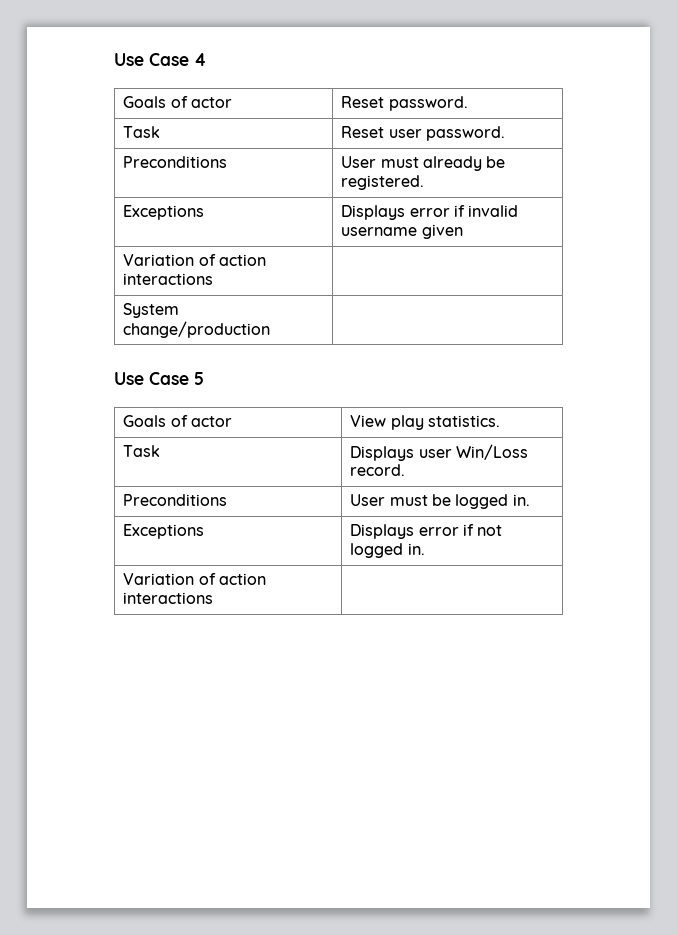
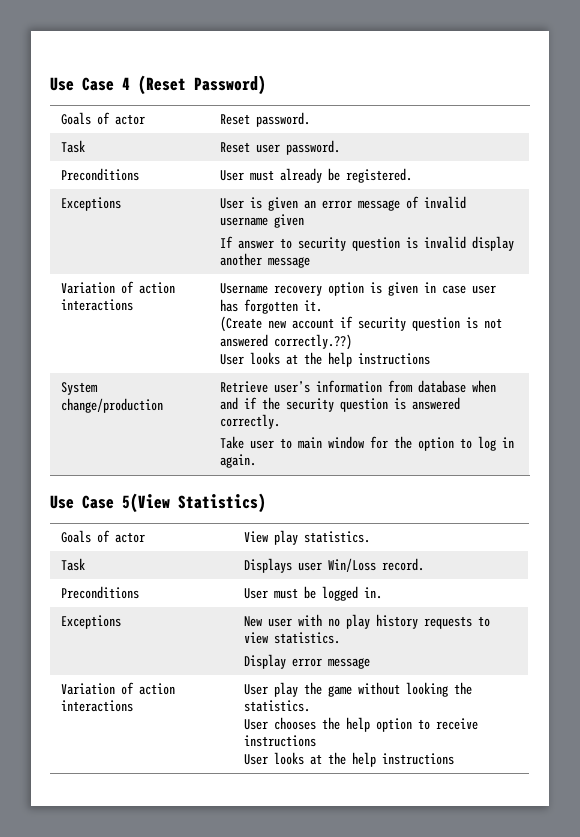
(206, 59) none -> [138,75,266,95] (Reset Password)
[341,205,519,220] [341,224,463,239] [123,254,266,266] [123,273,214,285] [123,303,180,318] [123,321,271,338] [114,372,204,385] Displays error if invalid username given // Variation of action interactions | // System change/production | // Use Case 5 -> [219,196,466,211] [219,214,304,228] [219,236,514,251] [219,253,310,268] [60,281,175,294] [60,299,133,311] [219,282,496,296] [219,299,322,314] [219,316,502,332] [219,334,352,350] [219,352,430,367] [60,382,98,395] [60,398,163,413] [219,380,496,393] [219,397,460,412] [219,414,280,429] [219,436,514,451] [219,454,256,468] [50,493,266,513] User is given an error message of invalid username given // If answer to security question is invalid display another message // Variation of action interactions | Username recovery option is given in case user has forgotten it. // (Create new account if security question is not answered correctly.??) // User looks at the help instructions // System change/production | Retrieve user’s information from database when and if the security question is answered correctly. // Take user to main window for the option to log in again. // Use Case 5(View Statistics)
[350,524,503,539] [350,543,425,558] [123,573,266,585] [123,592,214,604] Displays error if not logged in. // Variation of action interactions | -> [243,614,490,629] [243,632,340,644] [243,654,370,669] [60,682,175,695] [60,700,133,712] [243,682,472,697] [243,700,310,712] [243,717,478,732] [243,735,316,747] [243,752,454,767] New user with no play history requests to view statistics. // Display error message // Variation of action interactions | User play the game without looking the statistics. // User chooses the help option to receive instructions // User looks at the help instructions

